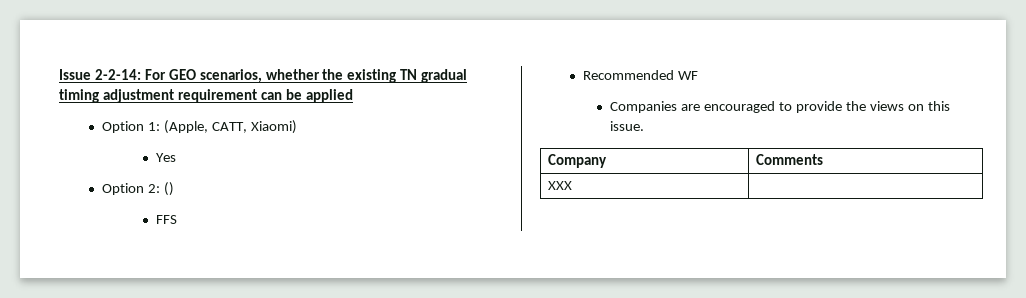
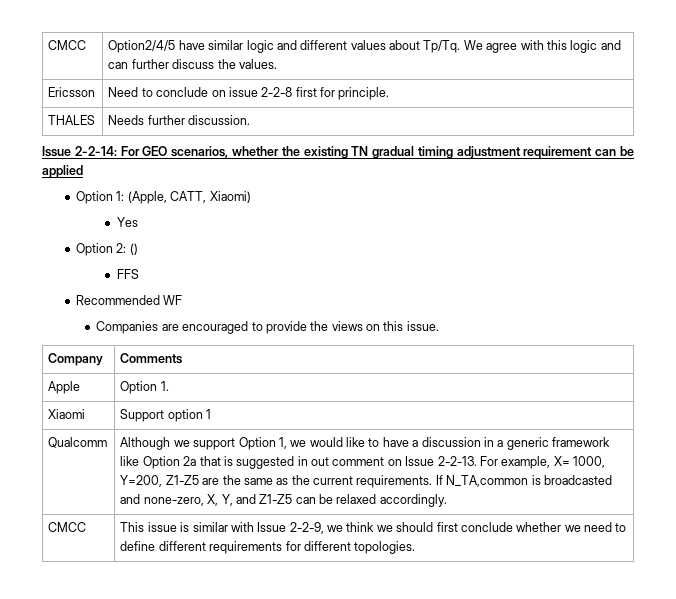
(59, 74) none -> [48,40,87,50] [108,40,621,53] [108,59,277,69] [48,87,96,97] [108,87,390,100] [48,115,96,125] [108,115,251,125] CMCC | Option2/4/5 have similar logic and different values about Tp/Tq. We agree with this logic and can further discuss the values. // Ericsson | Need to conclude on issue 2-2-8 first for principle. // THALES | Needs further discussion. //
[547,181,572,190] XXX | -> [48,381,81,394] [120,381,169,394] [48,409,86,419] [120,409,212,422] [48,437,108,448] [120,437,611,450] [120,456,606,469] [120,475,612,488] [120,494,447,507] [48,522,87,532] [120,522,627,534] [120,541,416,554] Apple | Option 1. // Xiaomi | Support option 1 // Qualcomm | Although we support Option 1, we would like to have a discussion in a generic framework like Option 2a that is suggested in out comment on Issue 2-2-13. For example, X= 1000, Y=200, Z1-Z5 are the same as the current requirements. If N_TA,common is broadcasted and none-zero, X, Y, and Z1-Z5 can be relaxed accordingly. // CMCC | This issue is similar with Issue 2-2-9, we think we should first conclude whether we need to define different requirements for different topologies.

